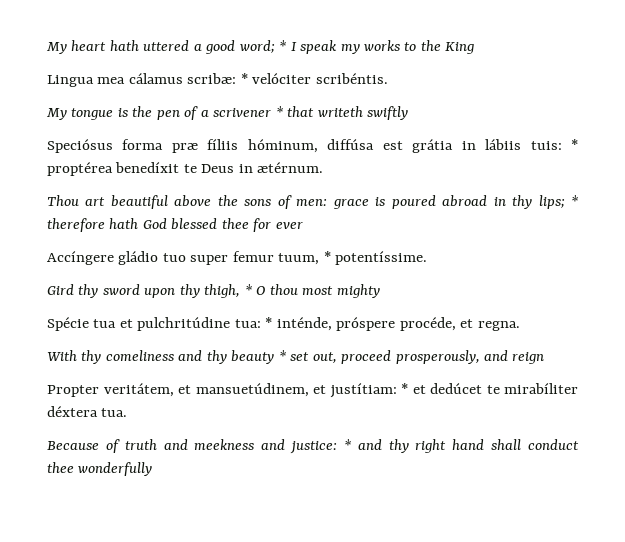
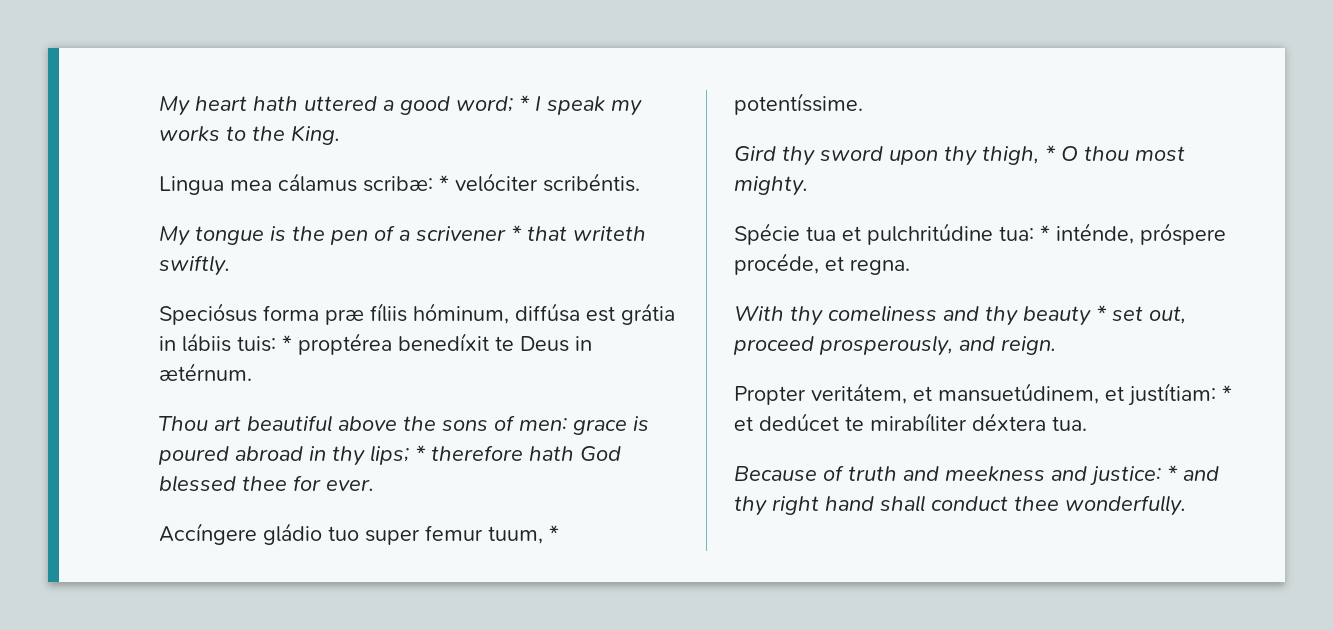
[445,42,475,54] King -> [291,126,340,145] King.
[367,106,409,120] swiftly -> [159,255,230,276] swiftly.
[275,222,303,229] ever -> [326,479,374,491] ever.
[336,284,380,298] mighty -> [734,176,808,196] mighty.
[512,352,545,364] reign -> [1001,336,1056,355] reign.
[78,462,153,476] wonderfully -> [1065,495,1186,516] wonderfully.

